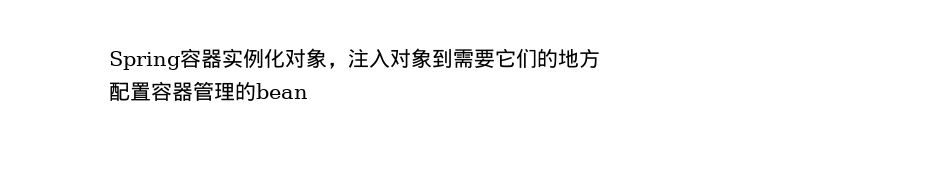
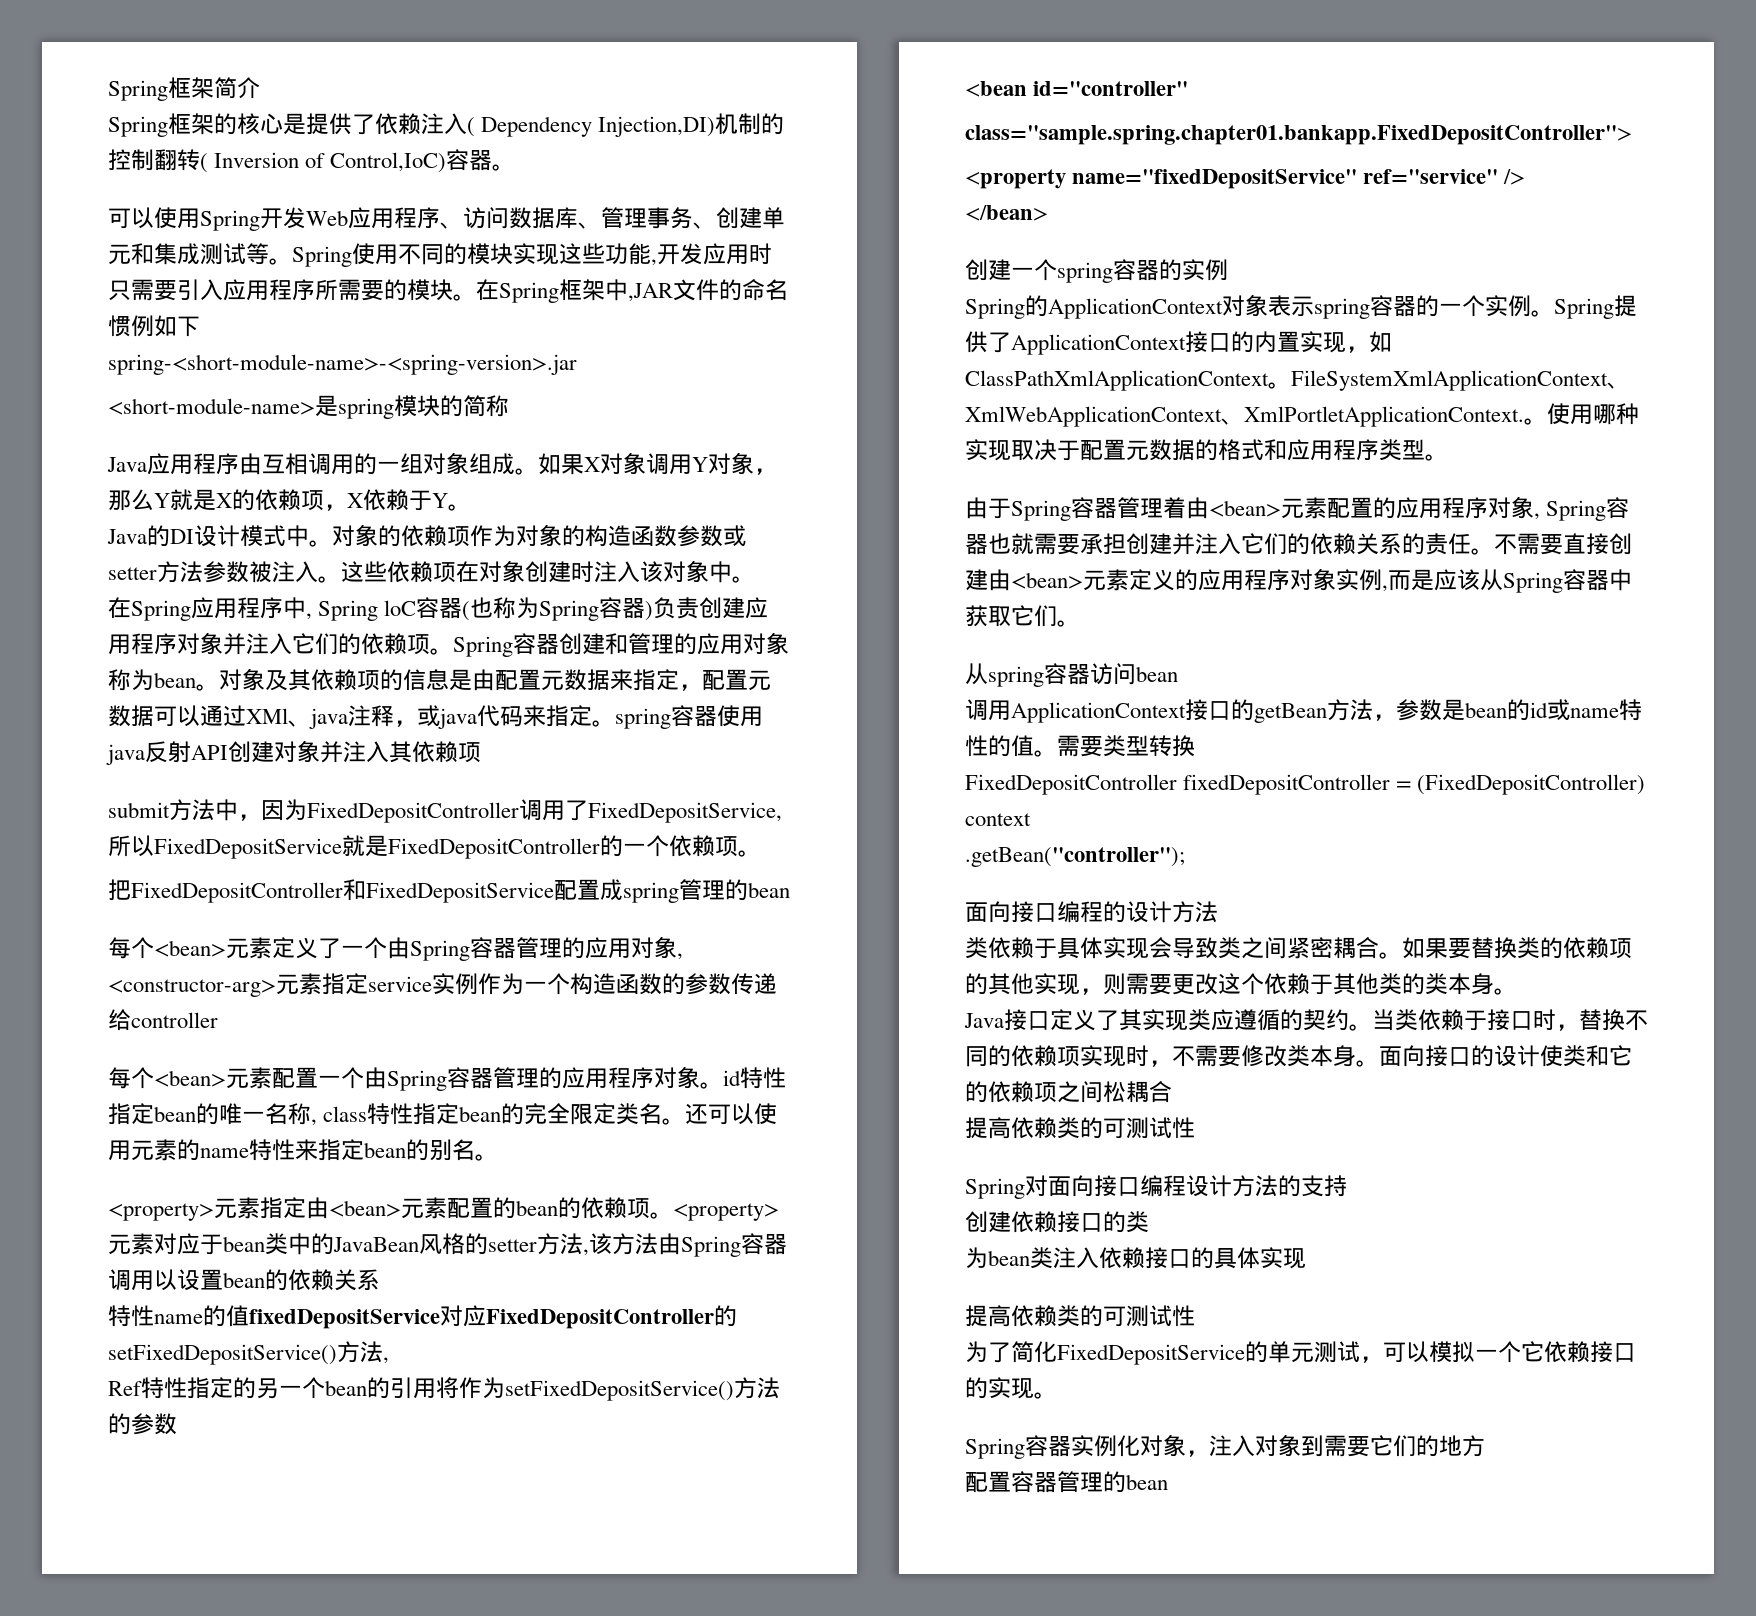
[109,51,180,70] Spring -> [108,77,260,101] [108,113,785,137] [108,149,516,173] [108,207,785,231] [108,243,772,267] [108,279,788,303] [108,315,200,337] [108,354,577,375] [108,395,509,419] [107,452,777,475] [108,489,471,511] [107,524,746,547] [108,560,755,583] [108,597,769,621] [108,632,789,657] [108,668,771,691] [108,705,763,729] [106,740,481,765] [108,799,782,823] [108,835,761,859] [108,879,790,903] [108,936,683,961] [108,973,777,997] [108,1009,218,1031] [108,1066,786,1091] [108,1103,778,1126] [108,1139,498,1161] [108,1197,779,1221] [108,1233,787,1257] [108,1269,380,1291] [108,1305,737,1329] [108,1341,389,1365] [108,1377,780,1401] [108,1413,177,1435] [965,81,1189,97] [965,125,1632,145] [965,169,1526,189] [965,205,1048,221] [965,259,1228,283] [965,294,1637,319] [965,331,1392,355] [965,370,1630,391] [965,403,1639,427] [965,439,1448,461] [965,496,1630,521] [965,533,1632,555] [965,568,1632,593] [965,605,1080,627] [965,663,1178,687] [965,699,1642,723] [965,735,1195,757] [965,774,1646,795] [965,813,1031,826] [965,847,1185,867] [965,901,1218,923] [965,937,1632,959] [965,973,1517,995] [964,1009,1648,1031] [965,1045,1632,1067] [965,1081,1172,1103] [965,1117,1195,1139] [965,1175,1347,1199] [965,1211,1149,1233] [965,1247,1306,1269] [965,1305,1195,1327] [965,1341,1636,1365] [965,1377,1057,1399] [965,1438,1025,1459] Spring框架简介 // Spring框架的核心是提供了依赖注入( Dependency Injection,DI)机制的控制翻转( Inversion of Control,IoC)容器。 // 可以使用Spring开发Web应用程序、访问数据库、管理事务、创建单元和集成测试等。Spring使用不同的模块实现这些功能,开发应用时只需要引入应用程序所需要的模块。在Spring框架中,JAR文件的命名惯例如下 // spring-<short-module-name>-<spring-version>.jar // <short-module-name>是spring模块的简称 // Java应用程序由互相调用的一组对象组成。如果X对象调用Y对象，那么Y就是X的依赖项，X依赖于Y。 // Java的DI设计模式中。对象的依赖项作为对象的构造函数参数或setter方法参数被注入。这些依赖项在对象创建时注入该对象中。 // 在Spring应用程序中, Spring loC容器(也称为Spring容器)负责创建应用程序对象并注入它们的依赖项。Spring容器创建和管理的应用对象称为bean。对象及其依赖项的信息是由配置元数据来指定，配置元数据可以通过XMl、java注释，或java代码来指定。spring容器使用java反射API创建对象并注入其依赖项 // submit方法中，因为FixedDepositController调用了FixedDepositService,所以FixedDepositService就是FixedDepositController的一个依赖项。 // 把FixedDepositController和FixedDepositService配置成spring管理的bean // 每个<bean>元素定义了一个由Spring容器管理的应用对象, <constructor-arg>元素指定service实例作为一个构造函数的参数传递给controller // 每个<bean>元素配置一个由Spring容器管理的应用程序对象。id特性指定bean的唯一名称, class特性指定bean的完全限定类名。还可以使用元素的name特性来指定bean的别名。 // <property>元素指定由<bean>元素配置的bean的依赖项。<property>元素对应于bean类中的JavaBean风格的setter方法,该方法由Spring容器调用以设置bean的依赖关系 // 特性name的值fixedDepositService对应FixedDepositController的setFixedDepositService()方法, // Ref特性指定的另一个bean的引用将作为setFixedDepositService()方法的参数 // <bean id="controller" // class="sample.spring.chapter01.bankapp.FixedDepositController"> // <property name="fixedDepositService" ref="service" /> // </bean> // 创建一个spring容器的实例 // Spring的ApplicationContext对象表示spring容器的一个实例。Spring提供了ApplicationContext接口的内置实现，如ClassPathXmlApplicationContext。FileSystemXmlApplicationContext、XmlWebApplicationContext、XmlPortletApplicationContext.。使用哪种实现取决于配置元数据的格式和应用程序类型。 // 由于Spring容器管理着由<bean>元素配置的应用程序对象, Spring容器也就需要承担创建并注入它们的依赖关系的责任。不需要直接创建由<bean>元素定义的应用程序对象实例,而是应该从Spring容器中获取它们。 // 从spring容器访问bean // 调用ApplicationContext接口的getBean方法，参数是bean的id或name特性的值。需要类型转换 // FixedDepositController fixedDepositController = (FixedDepositController) context // .getBean("controller"); // 面向接口编程的设计方法 // 类依赖于具体实现会导致类之间紧密耦合。如果要替换类的依赖项的其他实现，则需要更改这个依赖于其他类的类本身。 // Java接口定义了其实现类应遵循的契约。当类依赖于接口时，替换不同的依赖项实现时，不需要修改类本身。面向接口的设计使类和它的依赖项之间松耦合 // 提高依赖类的可测试性 // Spring对面向接口编程设计方法的支持 // 创建依赖接口的类 // 为bean类注入依赖接口的具体实现 // 提高依赖类的可测试性 // 为了简化FixedDepositService的单元测试，可以模拟一个它依赖接口的实现。 // Spring

